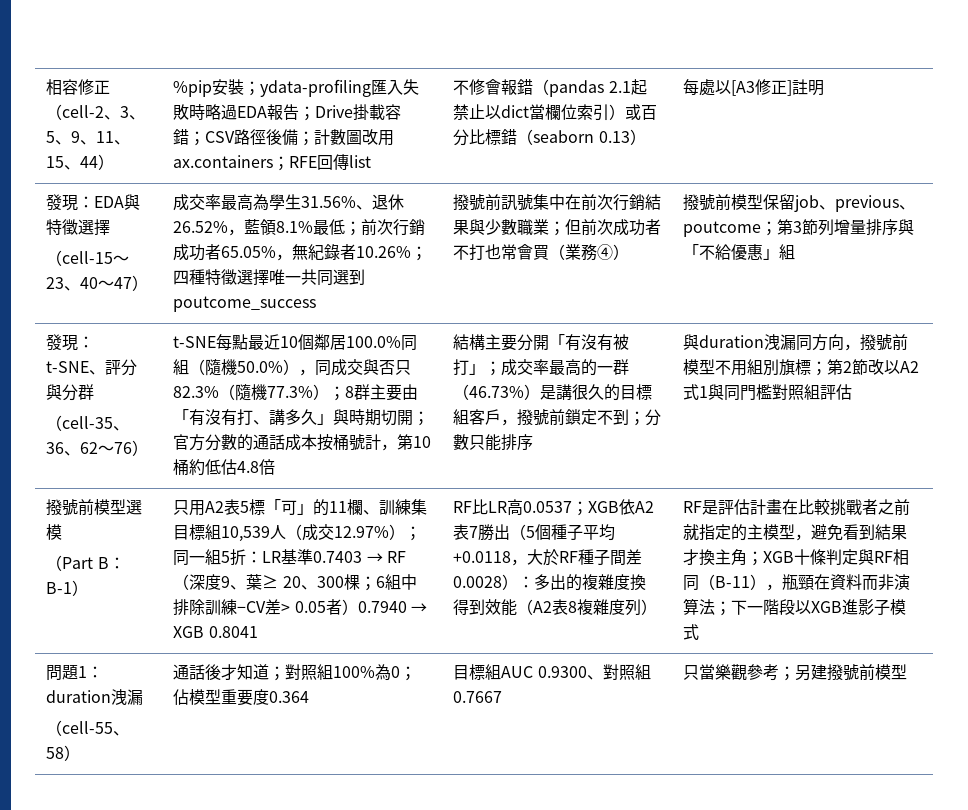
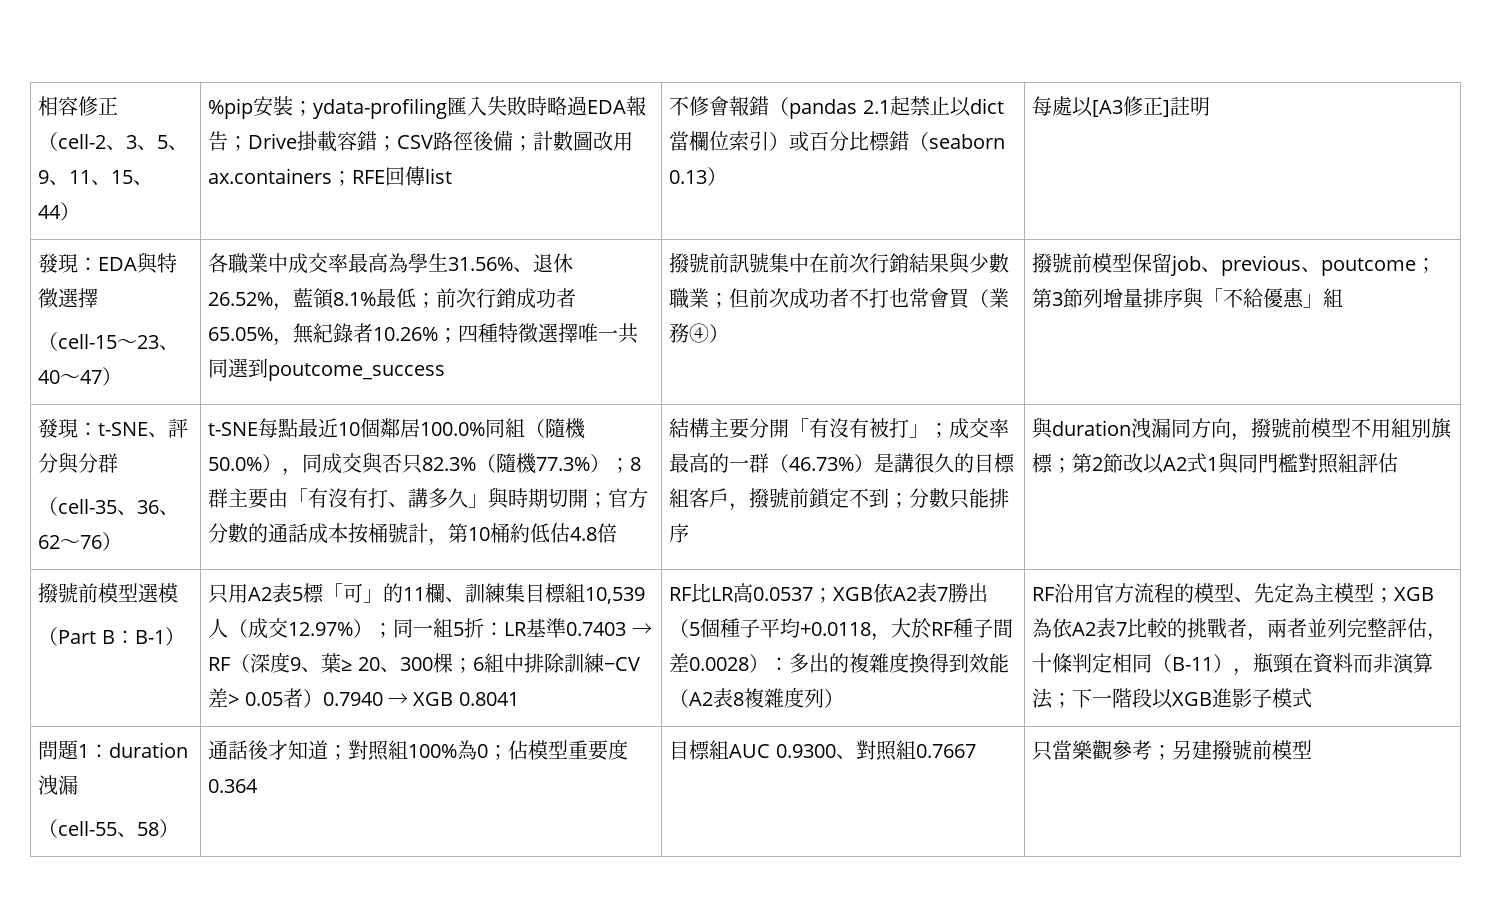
(149, 283) none -> [208,253,289,274] 各職業中
[702,499,911,516] [683,524,908,541] [683,549,795,566] 是評估計畫在比較挑戰者之前就指定的主模型，避免看到結果才換主角；XGB -> [1054,583,1435,603] [1032,618,1448,641] 沿用官方流程的模型、先定為主模型；XGB為依A2表7比較的挑戰者，兩者並列完整評估，
[858,549,894,565] 與RF -> (1113, 663) none

